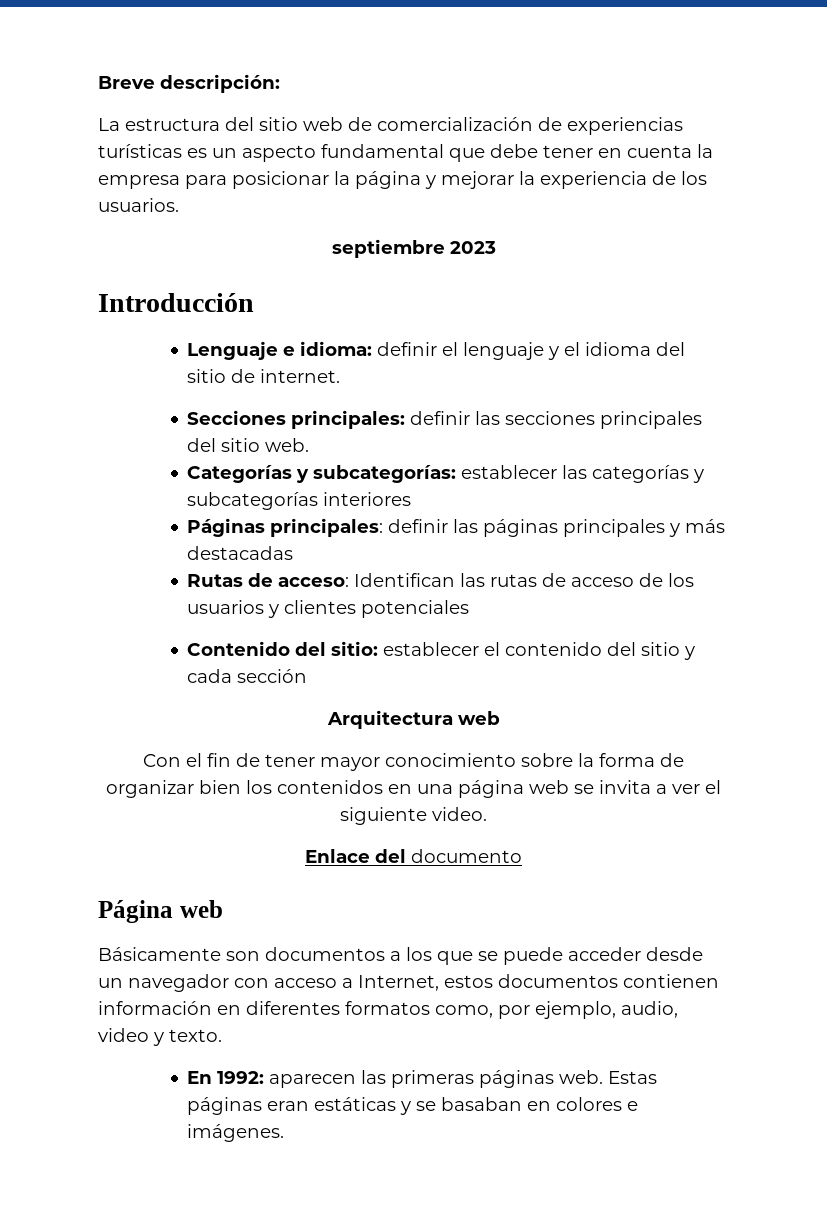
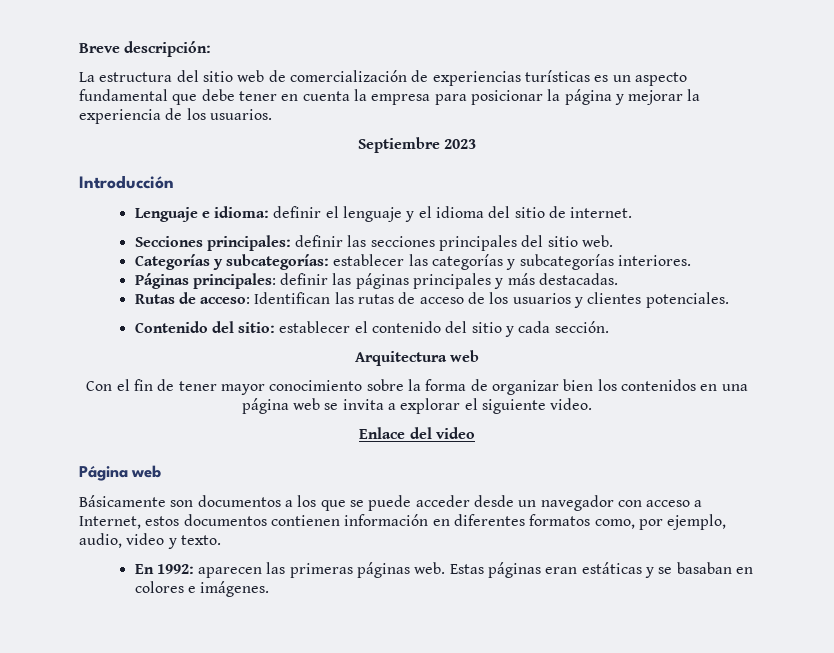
[331,239,445,258] septiembre -> [357,137,440,153] Septiembre
[323,492,412,506] interiores -> [618,255,692,266] interiores.
[187,546,294,560] destacadas -> [539,273,619,285] destacadas.
[361,600,470,618] potenciales -> [645,292,729,308] potenciales.
[237,669,308,683] sección -> [554,321,609,333] sección.
[672,784,700,794] ver -> [400,398,461,414] explorar
[411,849,522,863] documento -> [435,427,475,439] video

